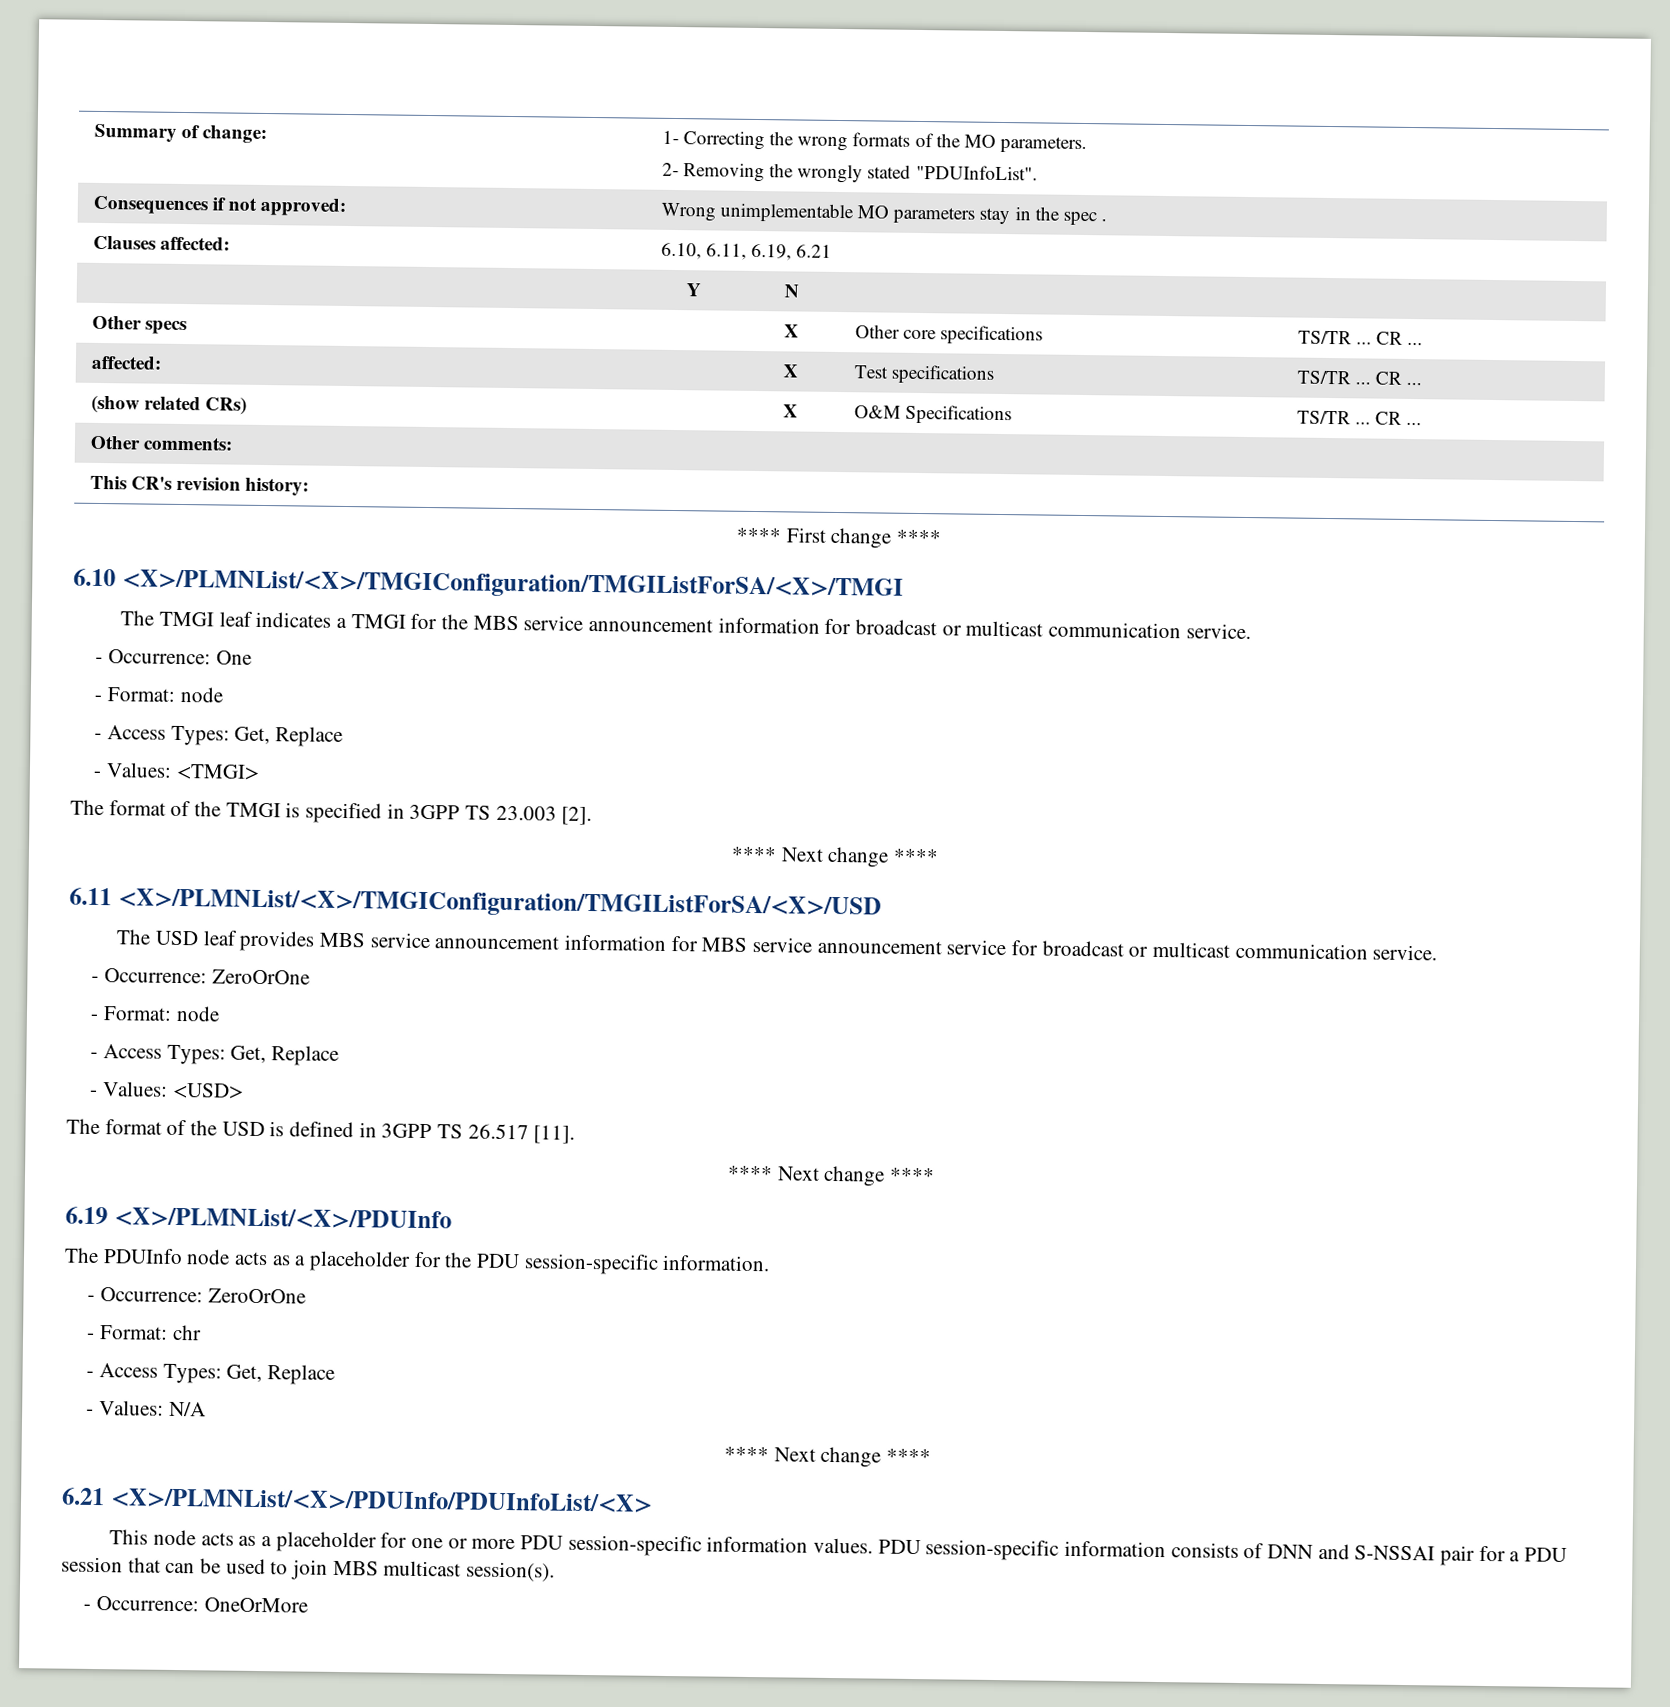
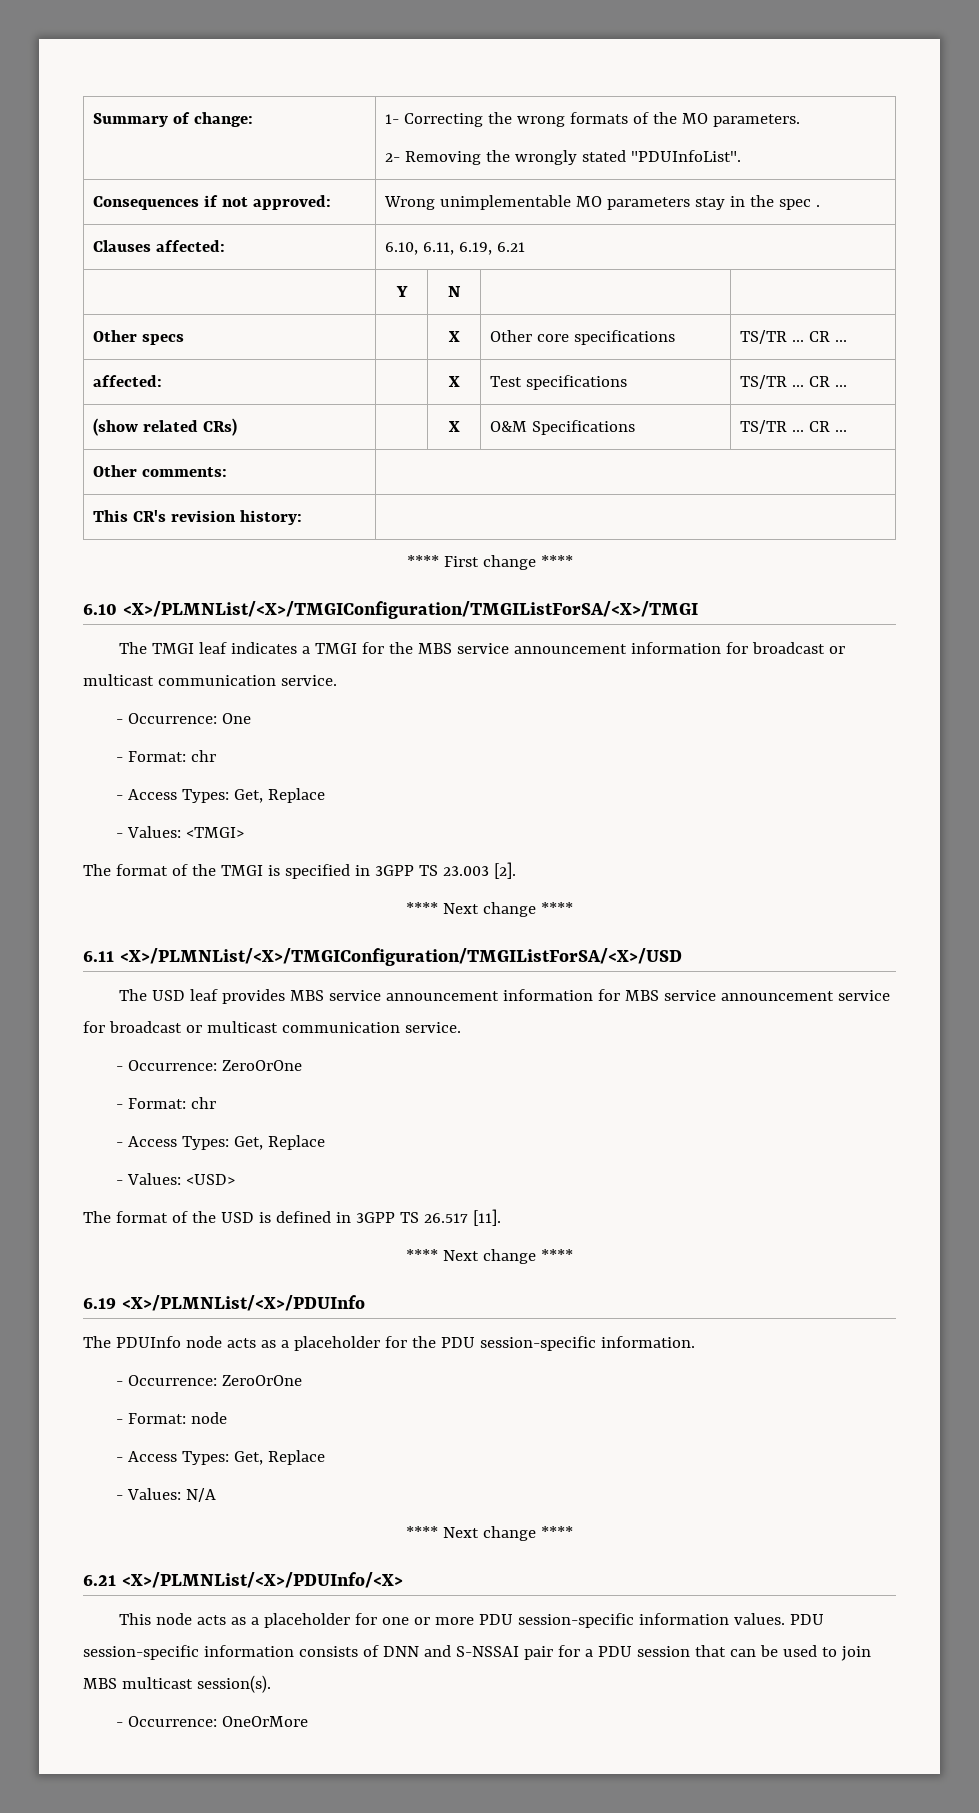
[179,686,223,703] node -> [190,750,216,762] chr
[175,1005,220,1022] node -> [190,1097,216,1109] chr
[172,1324,202,1341] chr -> [190,1412,227,1424] node
[109,1488,653,1513] <X>/PLMNList/<X>/PDUInfo/PDUInfoList/<X> -> [121,1572,403,1588] <X>/PLMNList/<X>/PDUInfo/<X>

